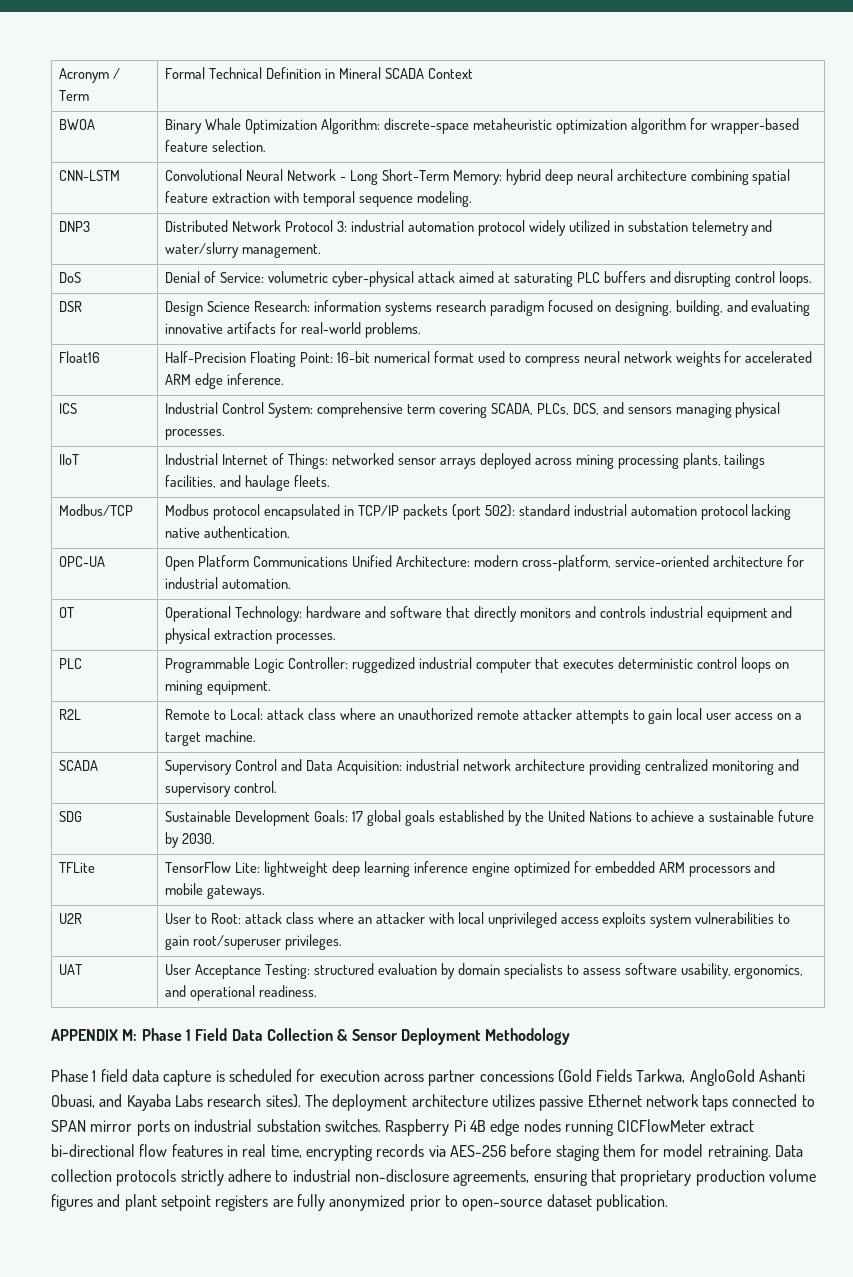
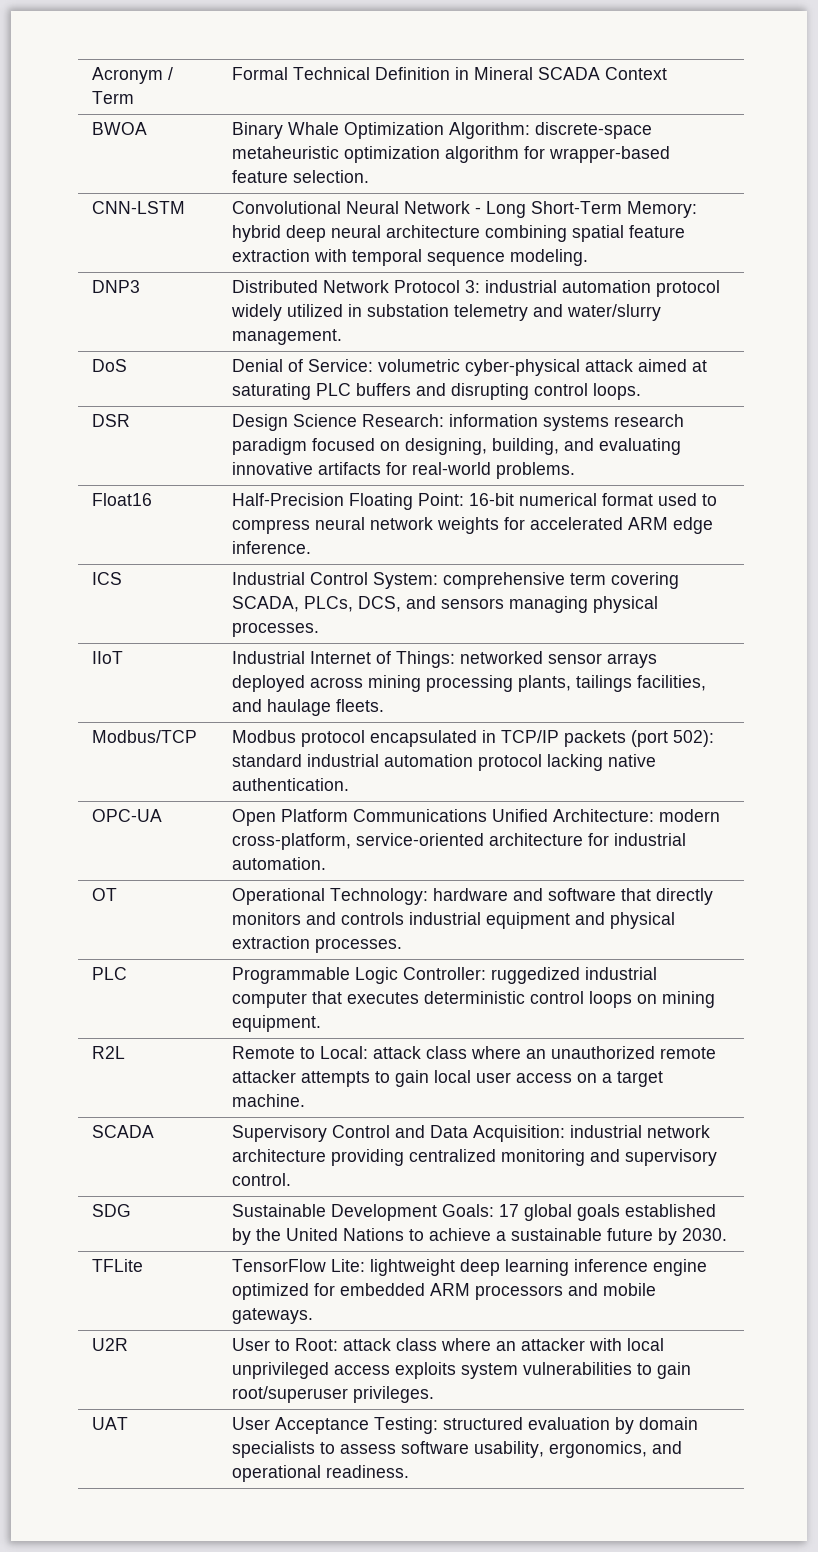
[51,1028,571,1045] [51,1069,806,1086] [51,1094,815,1111] [51,1119,755,1136] [51,1144,804,1161] [51,1169,816,1186] [51,1194,668,1211] // APPENDIX M: Phase 1 Field Data Collection & Sensor Deployment Methodology // Phase 1 field data capture is scheduled for execution across partner concessions (Gold Fields Tarkwa, AngloGold Ashanti Obuasi, and Kayaba Labs research sites). The deployment architecture utilizes passive Ethernet network taps connected to SPAN mirror ports on industrial substation switches. Raspberry Pi 4B edge nodes running CICFlowMeter extract bi-directional flow features in real time, encrypting records via AES-256 before staging them for model retraining. Data collection protocols strictly adhere to industrial non-disclosure agreements, ensuring that proprietary production volume figures and plant setpoint registers are fully anonymized prior to open-source dataset publication. -> (409, 1471) none

